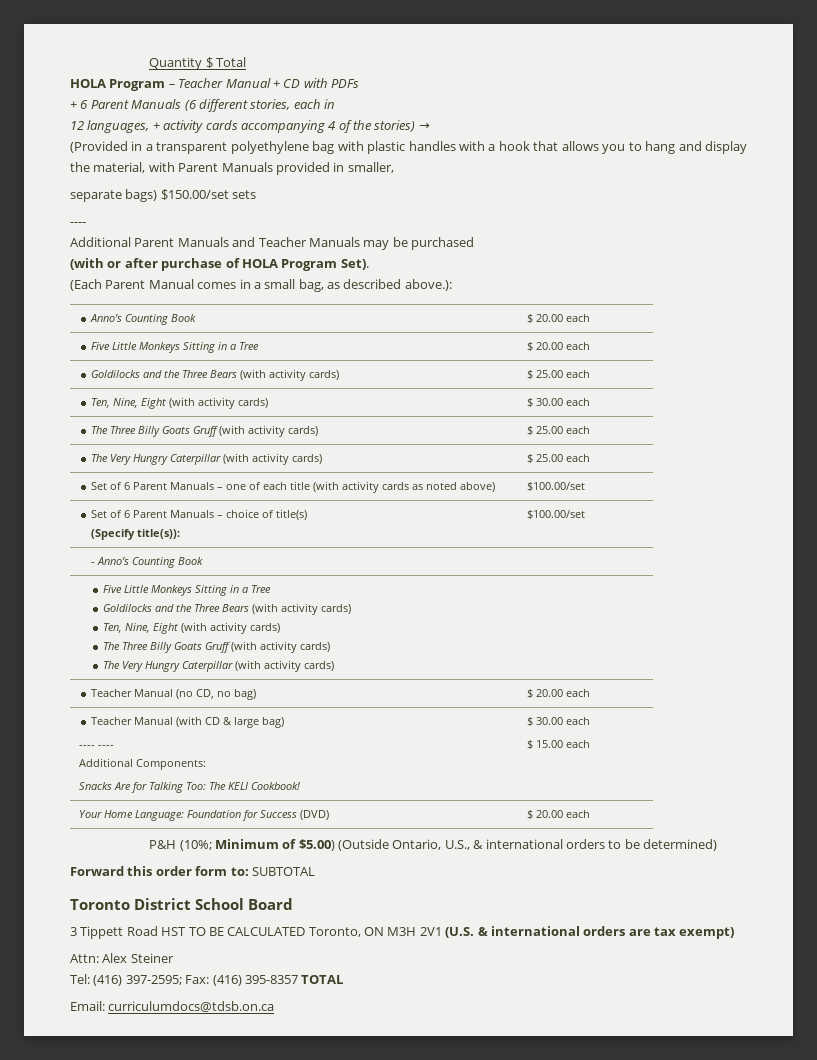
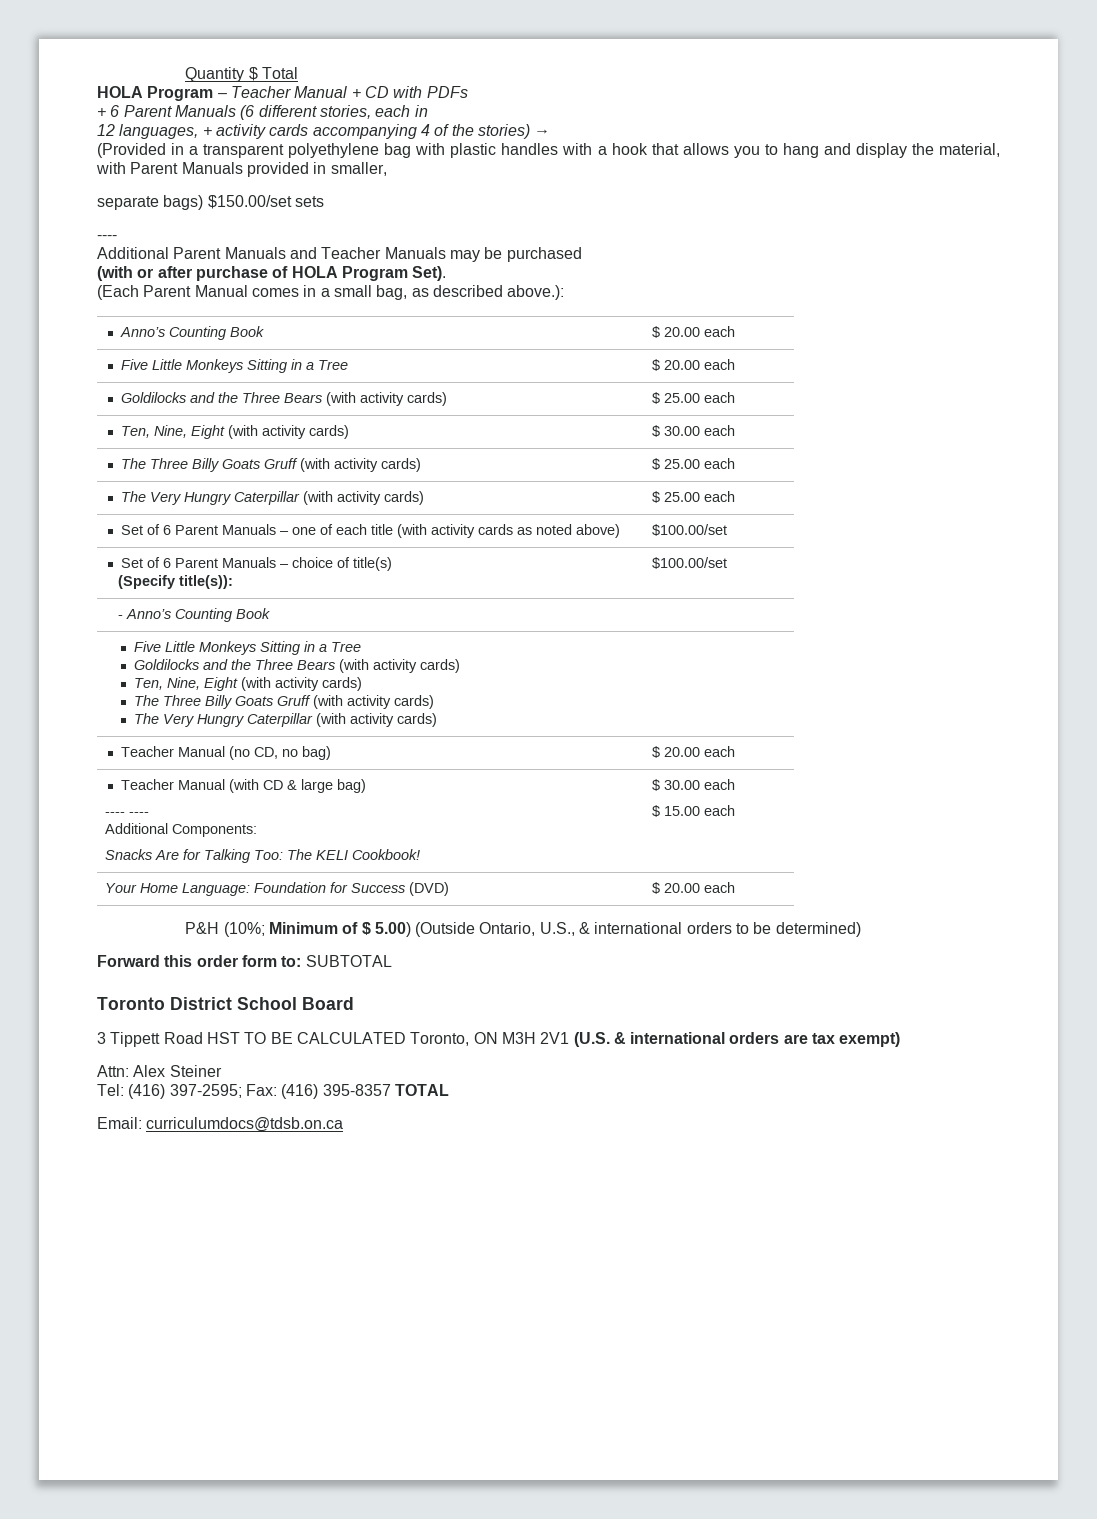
[298,839,335,851] $5.00) -> [361,922,411,937] $ 5.00)

